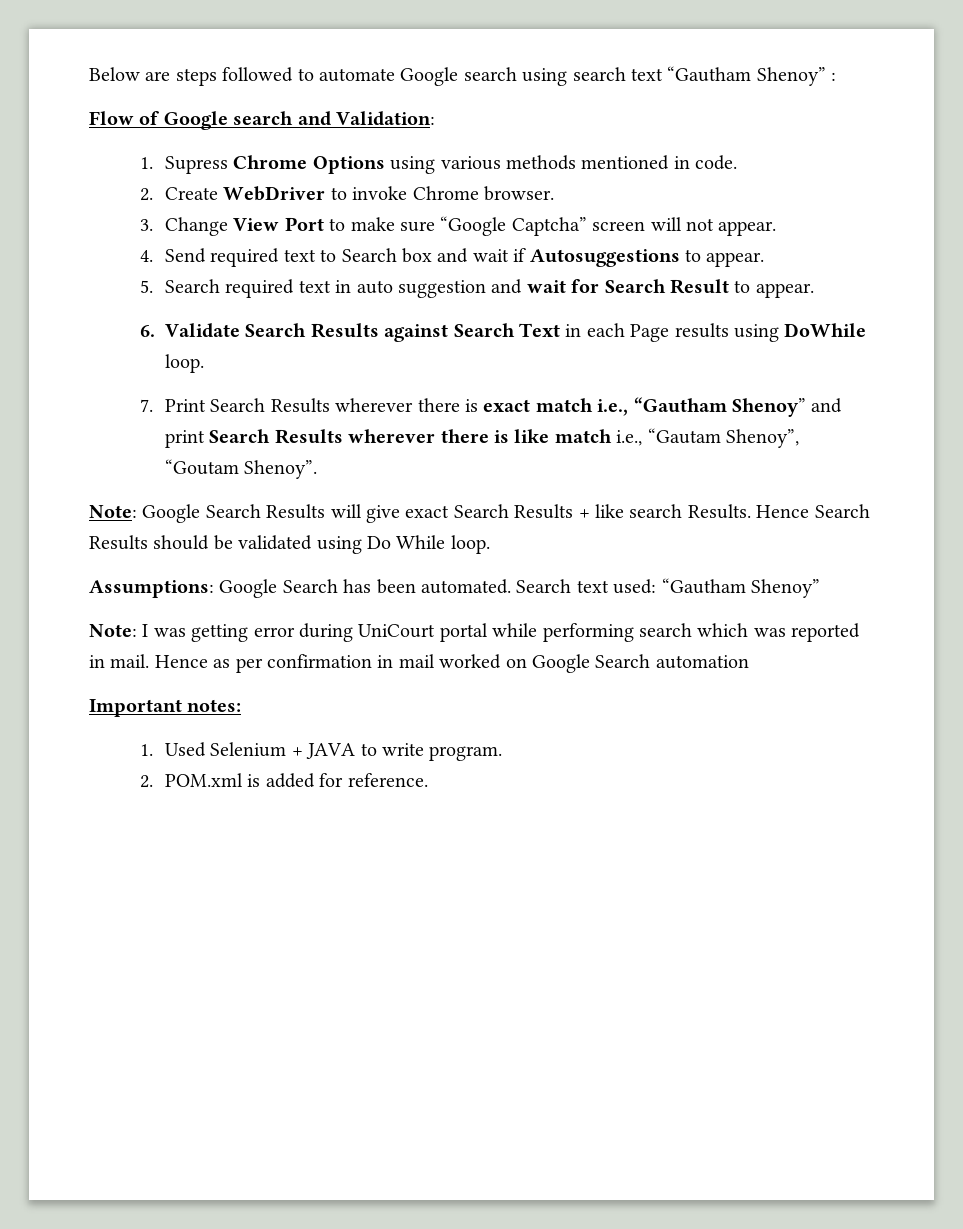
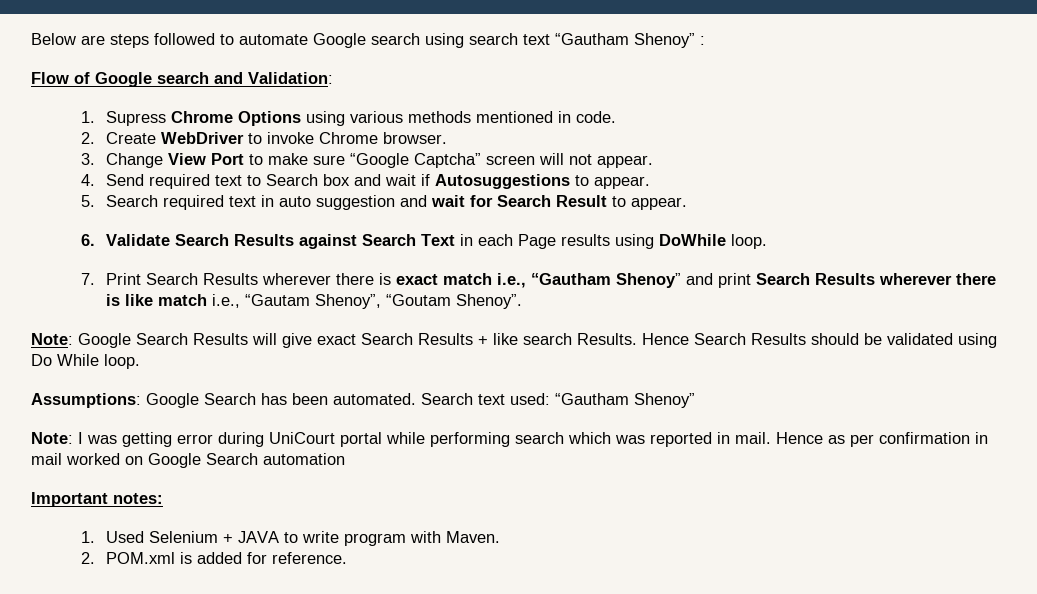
[429,746,503,761] program. -> [344,531,501,546] program with Maven.

